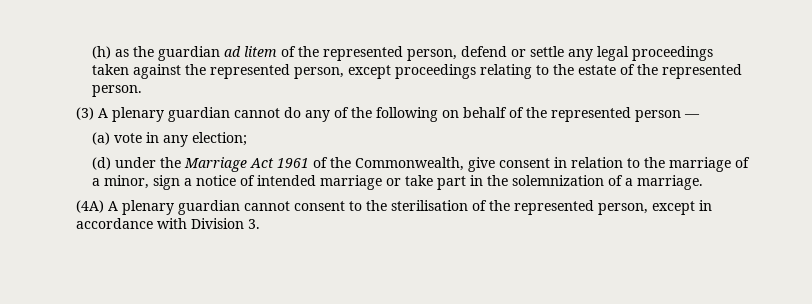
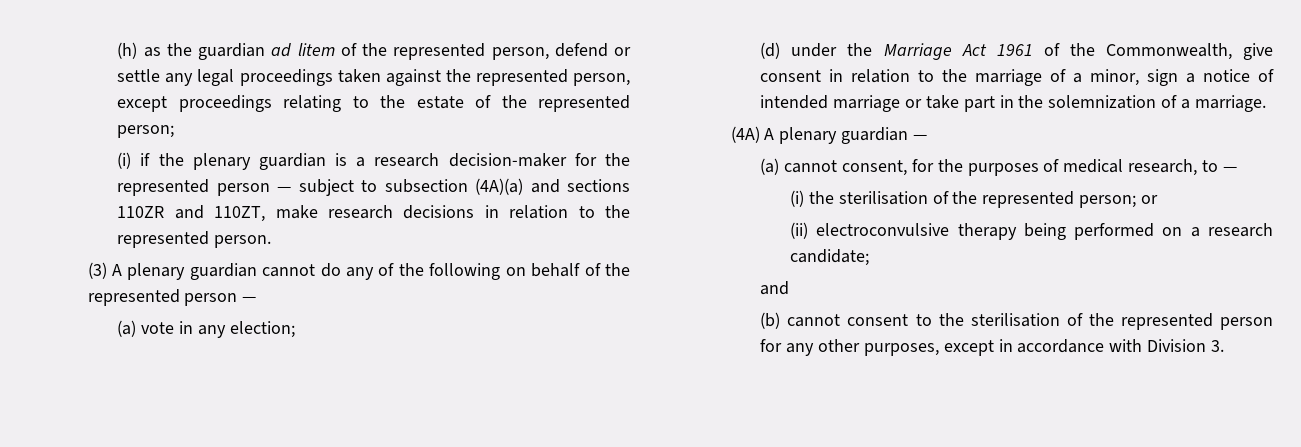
(743, 71) none -> [117,125,175,138] [117,152,631,170] [117,178,631,196] [117,205,630,222] [117,231,210,248] person; // (i) if the plenary guardian is a research decision-maker for the represented person — subject to subsection (4A)(a) and sections 110ZR and 110ZT, make research decisions in relation to the represented
(241, 207) none -> [912,134,927,140] [760,158,1237,176] [790,190,1159,208] [790,222,1273,240] [790,249,870,266] [760,281,790,295] [760,312,781,329] — // (a) cannot consent, for the purposes of medical research, to — // (i) the sterilisation of the represented person; or // (ii) electroconvulsive therapy being performed on a research candidate; // and // (b)
[598,203,649,215] person, -> [1220,317,1273,330] [760,339,939,356] person for any other purposes,

